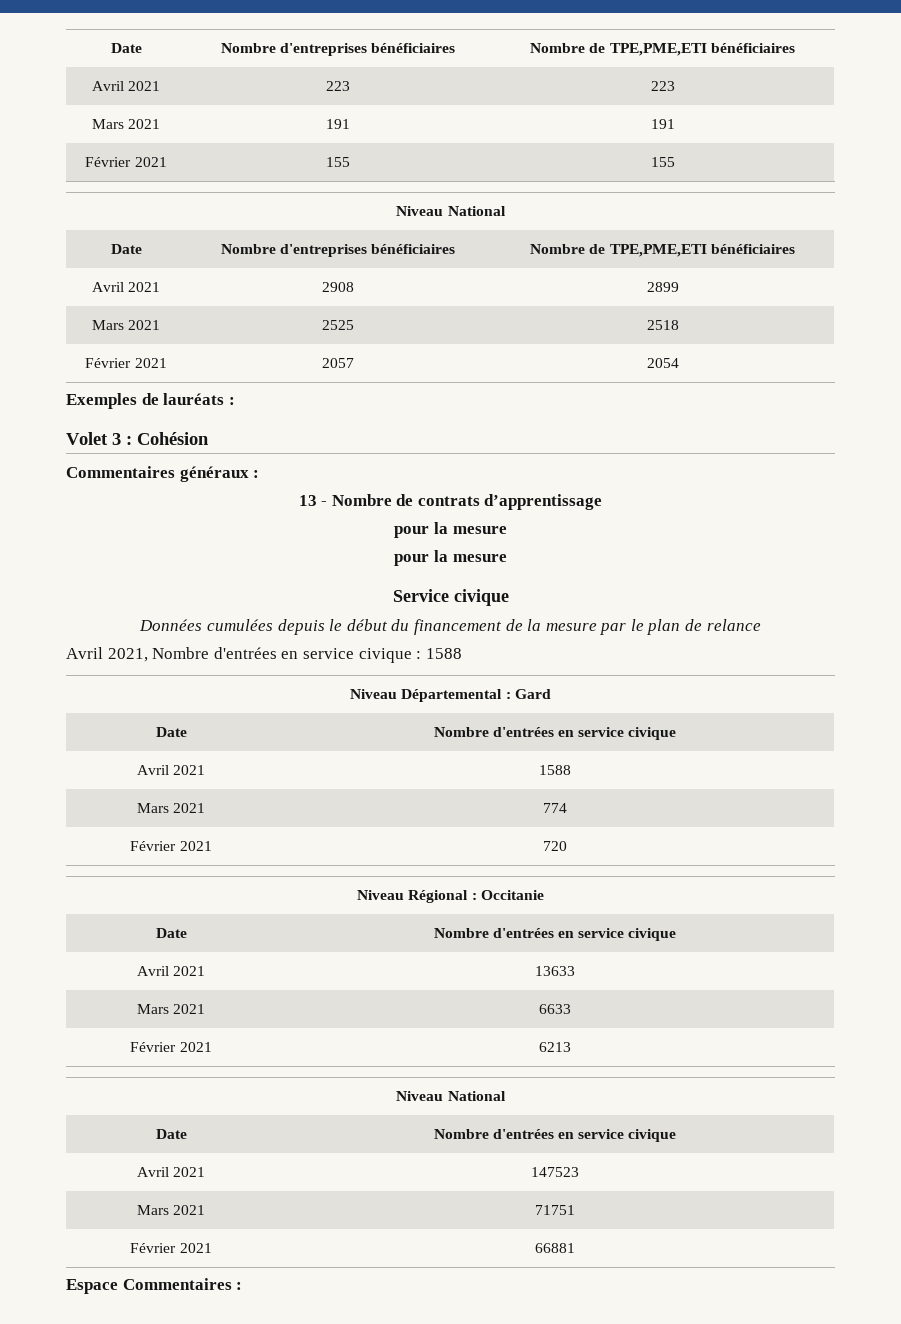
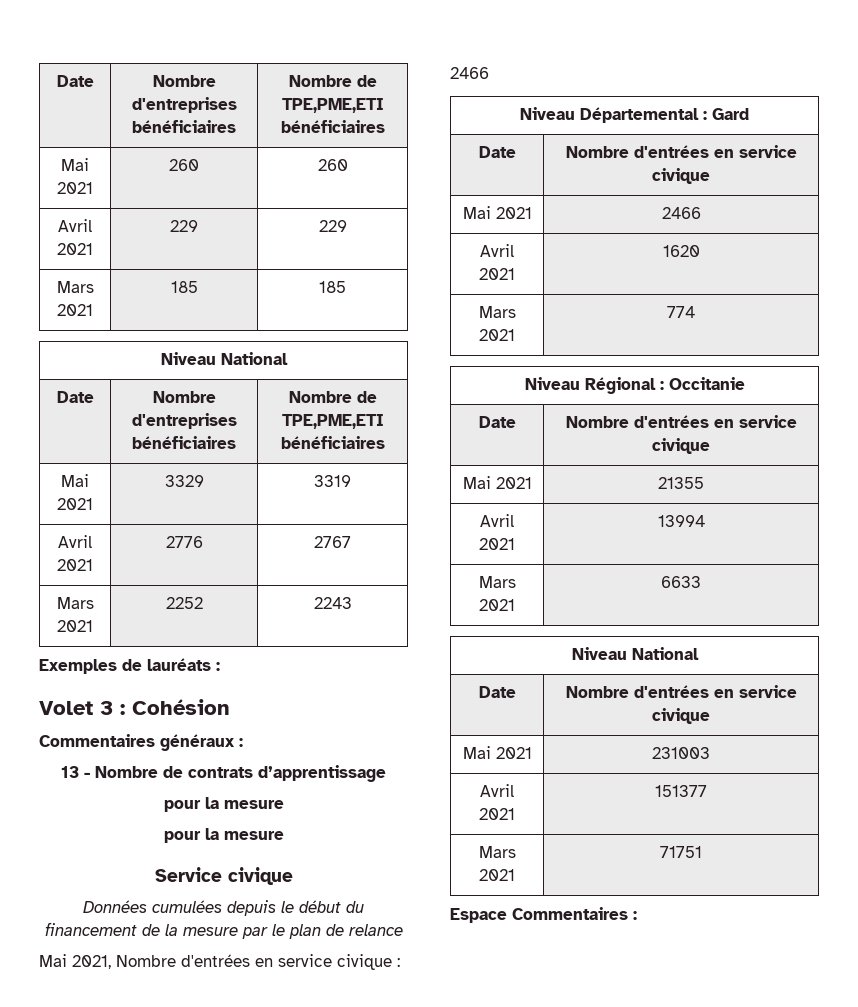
[110,43,142,53] [220,43,456,56] [530,43,795,56] [91,81,161,91] [326,81,350,91] [650,81,675,91] [91,119,161,129] [326,119,350,129] [650,119,675,129] [85,157,167,167] [326,157,350,167] [650,157,675,167] Date | Nombre d'entreprises bénéficiaires | Nombre de TPE,PME,ETI bénéficiaires // Avril 2021 | 223 | 223 // Mars 2021 | 191 | 191 // Février 2021 | 155 | 155 -> [56,75,94,87] [152,75,216,87] [131,97,237,113] [132,120,236,133] [288,75,377,87] [281,98,384,113] [280,120,385,133] [61,158,89,171] [57,182,93,194] [169,159,199,171] [317,159,348,171] [58,219,92,232] [57,243,93,255] [170,220,198,232] [318,220,347,232] [56,281,94,293] [57,304,93,316] [170,281,198,293] [319,281,346,293] Date | Nombre d'entreprises bénéficiaires | Nombre de TPE,PME,ETI bénéficiaires // Mai 2021 | 260 | 260 // Avril 2021 | 229 | 229 // Mars 2021 | 185 | 185
[91,282,161,292] [322,282,354,292] [646,282,679,292] [91,320,161,330] [322,320,354,330] [646,320,679,330] [85,358,167,368] [322,358,354,368] [646,358,679,368] // Avril 2021 | 2908 | 2899 // Mars 2021 | 2525 | 2518 // Février 2021 | 2057 | 2054 -> [61,474,89,487] [57,498,93,510] [164,475,204,487] [314,475,351,487] [58,535,92,548] [57,559,93,571] [165,536,203,548] [314,536,351,548] [56,597,94,609] [57,620,93,632] [165,597,203,609] [313,597,352,609] // Mai 2021 | 3329 | 3319 // Avril 2021 | 2776 | 2767 // Mars 2021 | 2252 | 2243
[66,647,103,659] Avril -> [39,954,67,967] Mai
[425,648,462,659] 1588 -> [450,67,489,79] 2466
[136,765,206,775] [539,765,571,775] // Avril 2021 | 1588 -> [462,206,532,219] [661,207,701,219] [480,244,514,257] [479,268,515,280] [662,245,700,257] // Mai 2021 | 2466 // Avril 2021 | 1620
[130,841,212,851] [543,841,567,851] // Février 2021 | 720 -> (695, 312) none
[136,966,206,976] [535,966,575,976] // Avril 2021 | 13633 -> [462,476,532,489] [658,477,704,489] [480,514,514,527] [479,538,515,550] [657,515,705,527] // Mai 2021 | 21355 // Avril 2021 | 13994
[130,1042,212,1052] [539,1042,571,1052] // Février 2021 | 6213 -> (701, 582) none
[136,1167,206,1177] [531,1167,579,1177] // Avril 2021 | 147523 -> [462,746,532,759] [652,747,710,759] [480,784,514,797] [479,808,515,820] [655,785,707,797] // Mai 2021 | 231003 // Avril 2021 | 151377
[130,1243,212,1253] [535,1243,575,1253] // Février 2021 | 66881 -> (702, 852) none

